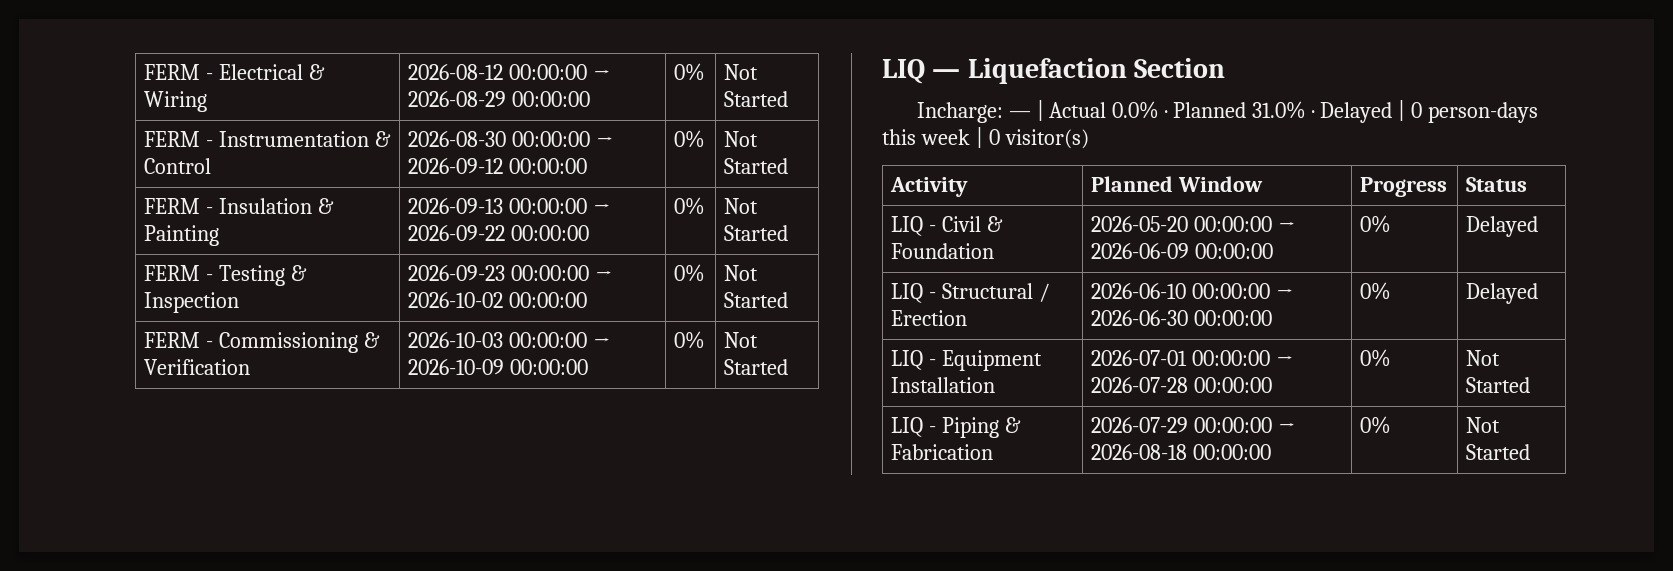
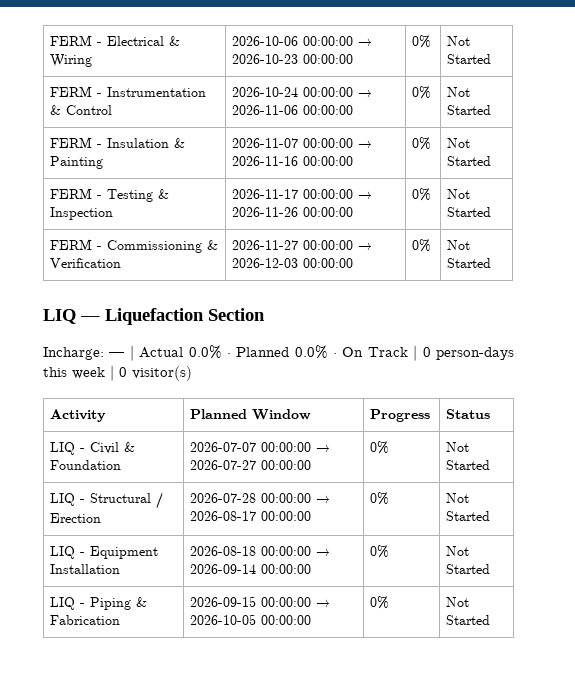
[408,64,611,80] [408,91,507,107] 2026-08-12 00:00:00 → 2026-08-29 -> [232,36,373,46] [232,54,299,64] 2026-10-06 00:00:00 → 2026-10-23
[408,131,614,147] [408,158,504,174] 2026-08-30 00:00:00 → 2026-09-12 -> [232,87,373,97] [232,105,299,115] 2026-10-24 00:00:00 → 2026-11-06
[408,198,611,214] [408,225,506,241] 2026-09-13 00:00:00 → 2026-09-22 -> [232,138,373,148] [232,156,299,166] 2026-11-07 00:00:00 → 2026-11-16
[408,265,613,281] [408,292,504,308] 2026-09-23 00:00:00 → 2026-10-02 -> [232,189,373,199] [232,207,299,217] 2026-11-17 00:00:00 → 2026-11-26
[408,332,611,348] [408,359,505,375] 2026-10-03 00:00:00 → 2026-10-09 -> [232,240,373,250] [232,258,299,268] 2026-11-27 00:00:00 → 2026-12-03
[1252,101,1393,123] 31.0% · Delayed -> [294,345,408,359] 0.0% · On Track
[1091,216,1296,232] [1091,243,1274,259] [1360,215,1392,233] [1466,216,1539,237] 2026-05-20 00:00:00 → 2026-06-09 00:00:00 | 0% | Delayed -> [190,442,331,452] [190,460,312,470] [370,441,390,454] [446,442,470,452] [446,460,491,470] 2026-07-07 00:00:00 → 2026-07-27 00:00:00 | 0% | Not Started
[1091,283,1294,299] [1091,310,1273,326] [1360,282,1392,300] [1466,283,1539,304] 2026-06-10 00:00:00 → 2026-06-30 00:00:00 | 0% | Delayed -> [190,493,331,503] [190,511,312,521] [370,492,390,505] [446,493,470,503] [446,511,491,521] 2026-07-28 00:00:00 → 2026-08-17 00:00:00 | 0% | Not Started
[1091,350,1294,366] [1091,377,1189,393] 2026-07-01 00:00:00 → 2026-07-28 -> [190,546,331,556] [190,564,257,574] 2026-08-18 00:00:00 → 2026-09-14
[1091,417,1296,433] [1091,444,1188,460] 2026-07-29 00:00:00 → 2026-08-18 -> [190,596,331,607] [190,614,257,625] 2026-09-15 00:00:00 → 2026-10-05

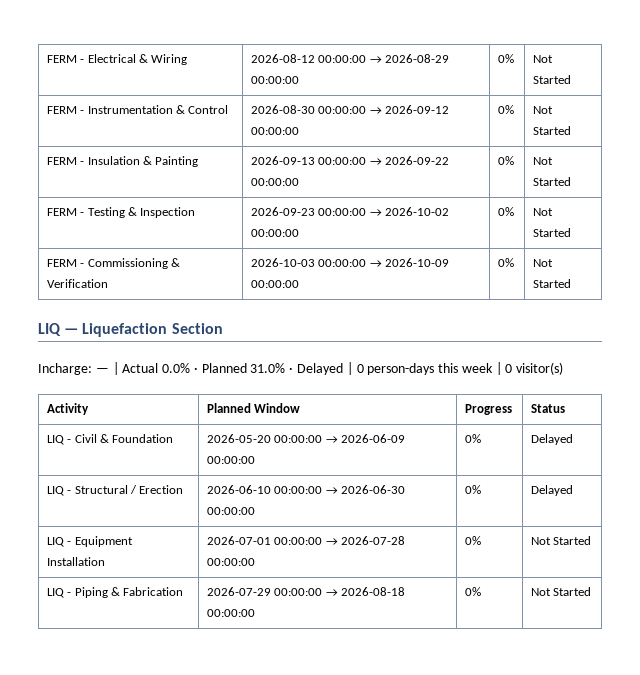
[232,36,373,46] [232,54,299,64] 2026-10-06 00:00:00 → 2026-10-23 -> [250,54,450,63] 2026-08-12 00:00:00 → 2026-08-29
[232,87,373,97] [232,105,299,115] 2026-10-24 00:00:00 → 2026-11-06 -> [250,105,450,114] 2026-08-30 00:00:00 → 2026-09-12
[232,138,373,148] [232,156,299,166] 2026-11-07 00:00:00 → 2026-11-16 -> [250,156,450,165] 2026-09-13 00:00:00 → 2026-09-22
[232,189,373,199] [232,207,299,217] 2026-11-17 00:00:00 → 2026-11-26 -> [250,207,450,216] 2026-09-23 00:00:00 → 2026-10-02
[232,240,373,250] [232,258,299,268] 2026-11-27 00:00:00 → 2026-12-03 -> [250,258,450,267] 2026-10-03 00:00:00 → 2026-10-09
[294,345,408,359] 0.0% · On Track -> [250,363,344,375] 31.0% · Delayed
[190,442,331,452] [190,460,312,470] [370,441,390,454] [446,442,470,452] [446,460,491,470] 2026-07-07 00:00:00 → 2026-07-27 00:00:00 | 0% | Not Started -> [206,434,406,443] [206,456,255,464] [464,434,481,443] [530,434,573,445] 2026-05-20 00:00:00 → 2026-06-09 00:00:00 | 0% | Delayed
[190,493,331,503] [190,511,312,521] [370,492,390,505] [446,493,470,503] [446,511,491,521] 2026-07-28 00:00:00 → 2026-08-17 00:00:00 | 0% | Not Started -> [206,485,406,494] [206,507,255,515] [464,485,481,494] [530,485,573,496] 2026-06-10 00:00:00 → 2026-06-30 00:00:00 | 0% | Delayed
[190,546,331,556] [190,564,257,574] 2026-08-18 00:00:00 → 2026-09-14 -> [206,536,406,545] 2026-07-01 00:00:00 → 2026-07-28
[190,596,331,607] [190,614,257,625] 2026-09-15 00:00:00 → 2026-10-05 -> [206,587,406,596] 2026-07-29 00:00:00 → 2026-08-18

